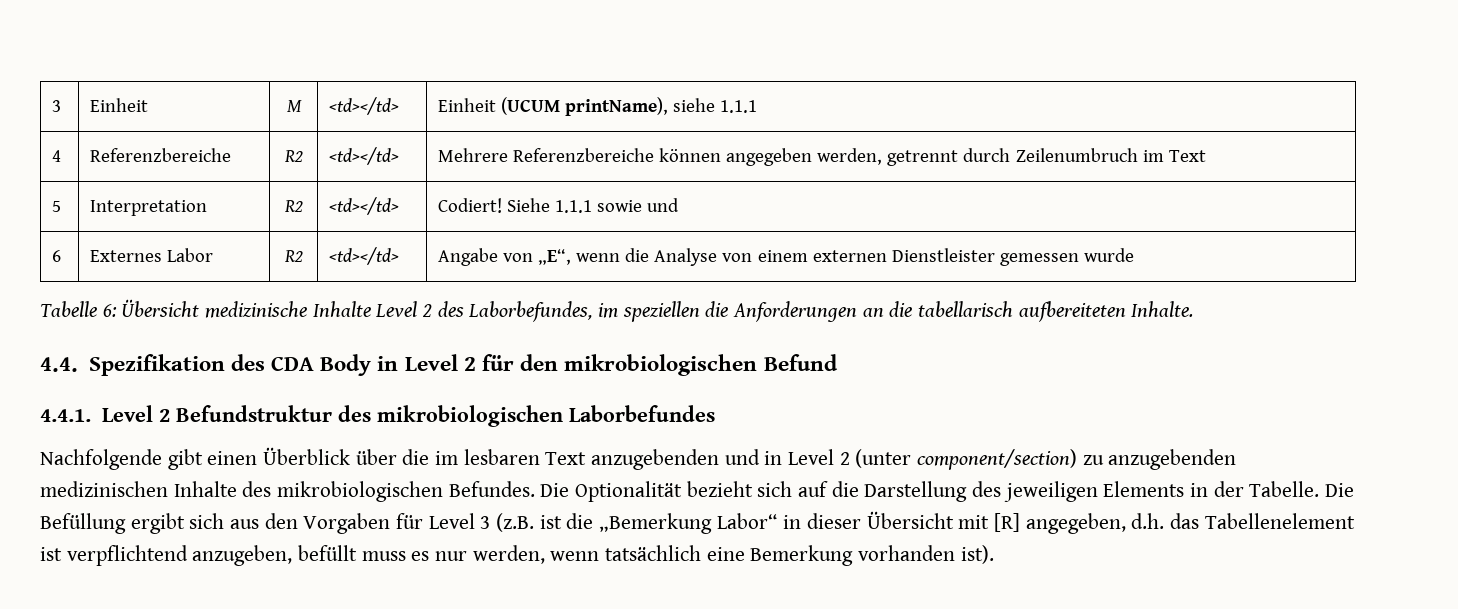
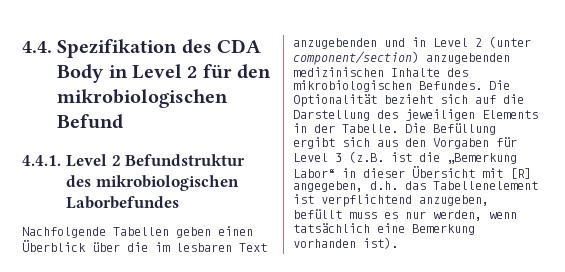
[51,100,61,112] [89,98,148,112] [286,100,302,112] [328,97,399,115] [437,97,758,116] [51,150,61,162] [89,148,231,162] [283,150,303,162] [328,147,399,165] [437,148,1206,166] [51,201,61,212] [89,200,207,216] [283,200,303,212] [328,197,399,215] [437,198,680,213] [51,250,61,262] [89,248,213,262] [283,250,303,262] [328,247,399,265] [437,248,1135,266] [40,299,1194,322] 3 | Einheit | M | <td></td> | Einheit (UCUM printName), siehe 1.1.1 // 4 | Referenzbereiche | R2 | <td></td> | Mehrere Referenzbereiche können angegeben werden, getrennt durch Zeilenumbruch im Text // 5 | Interpretation | R2 | <td></td> | Codiert! Siehe 1.1.1 sowie und // 6 | Externes Labor | R2 | <td></td> | Angabe von „E“, wenn die Analyse von einem externen Dienstleister gemessen wurde // Tabelle 6: Übersicht medizinische Inhalte Level 2 des Laborbefundes, im speziellen die Anforderungen an die tabellarisch aufbereiteten Inhalte. // -> (22, 47) none
[167,449,203,470] gibt -> [113,227,211,238] Tabellen geben
[1082,455,1104,465] zu -> (419, 58) none

